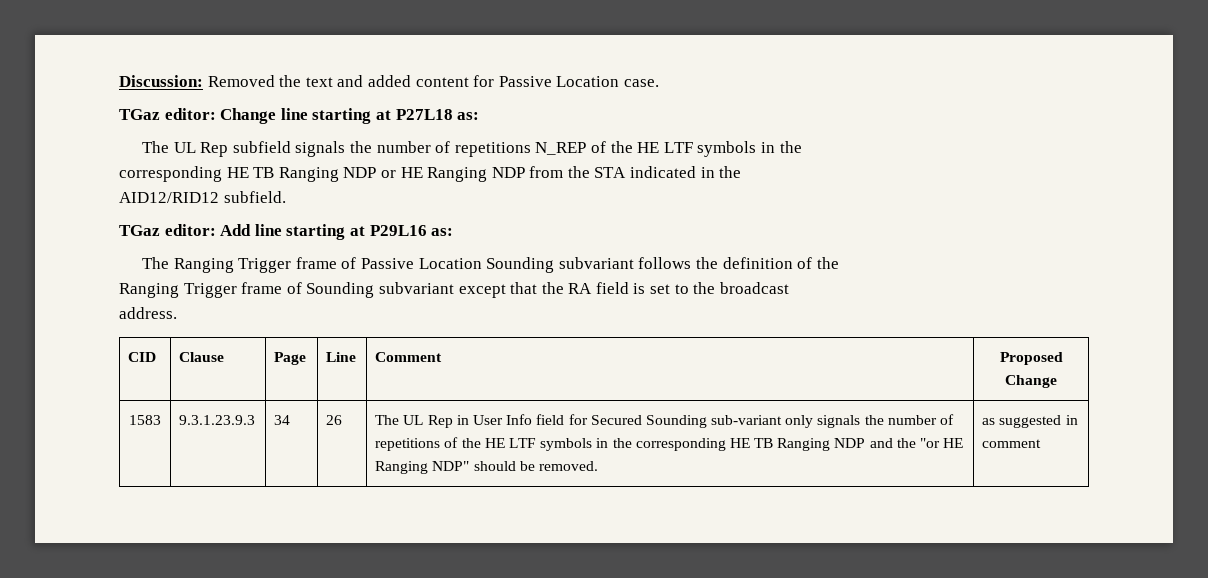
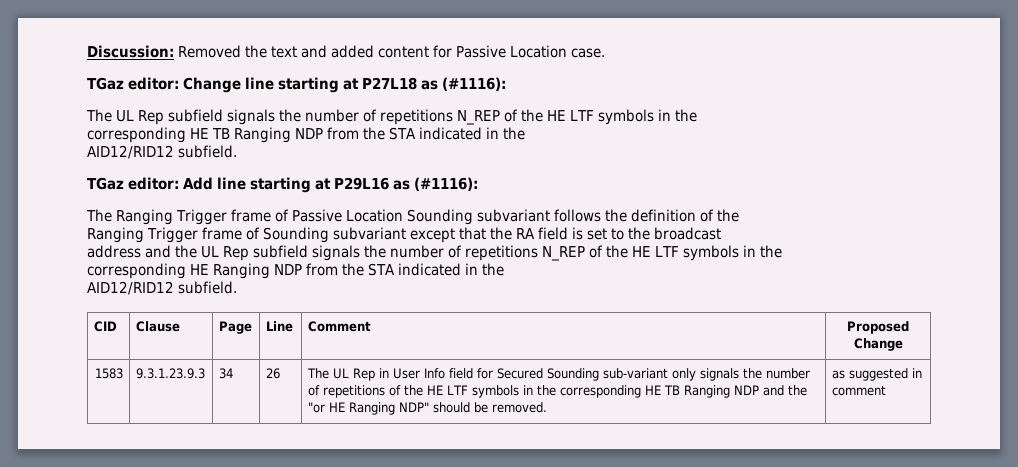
[457,112,480,120] as: -> [421,77,506,91] as (#1116):
[380,167,525,182] or HE Ranging NDP -> (323, 133) none
[431,228,454,236] as: -> [393,177,478,191] as (#1116):
[119,307,177,319] address. -> [87,245,782,261] [87,263,504,279] [87,281,237,295] address and the UL Rep subfield signals the number of repetitions N_REP of the HE LTF symbols in the // corresponding HE Ranging NDP from the STA indicated in the // AID12/RID12 subfield.

